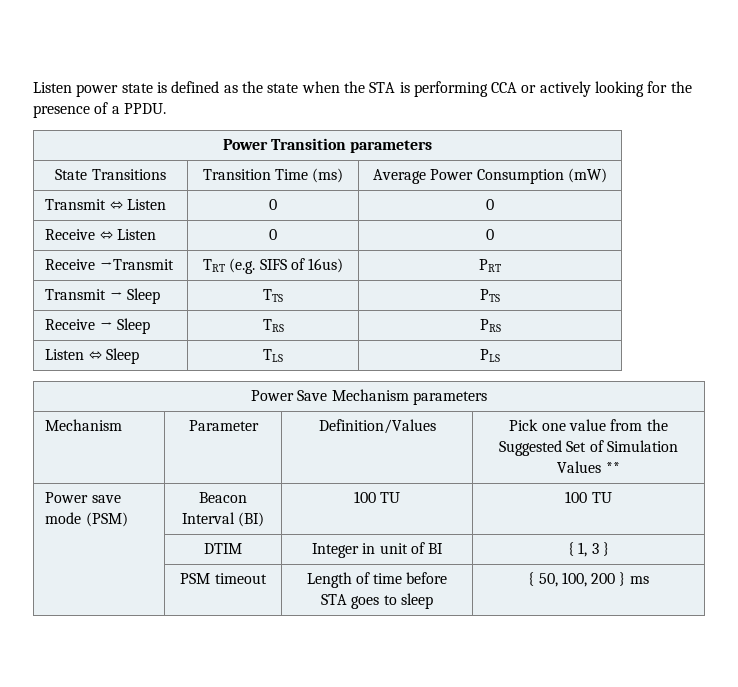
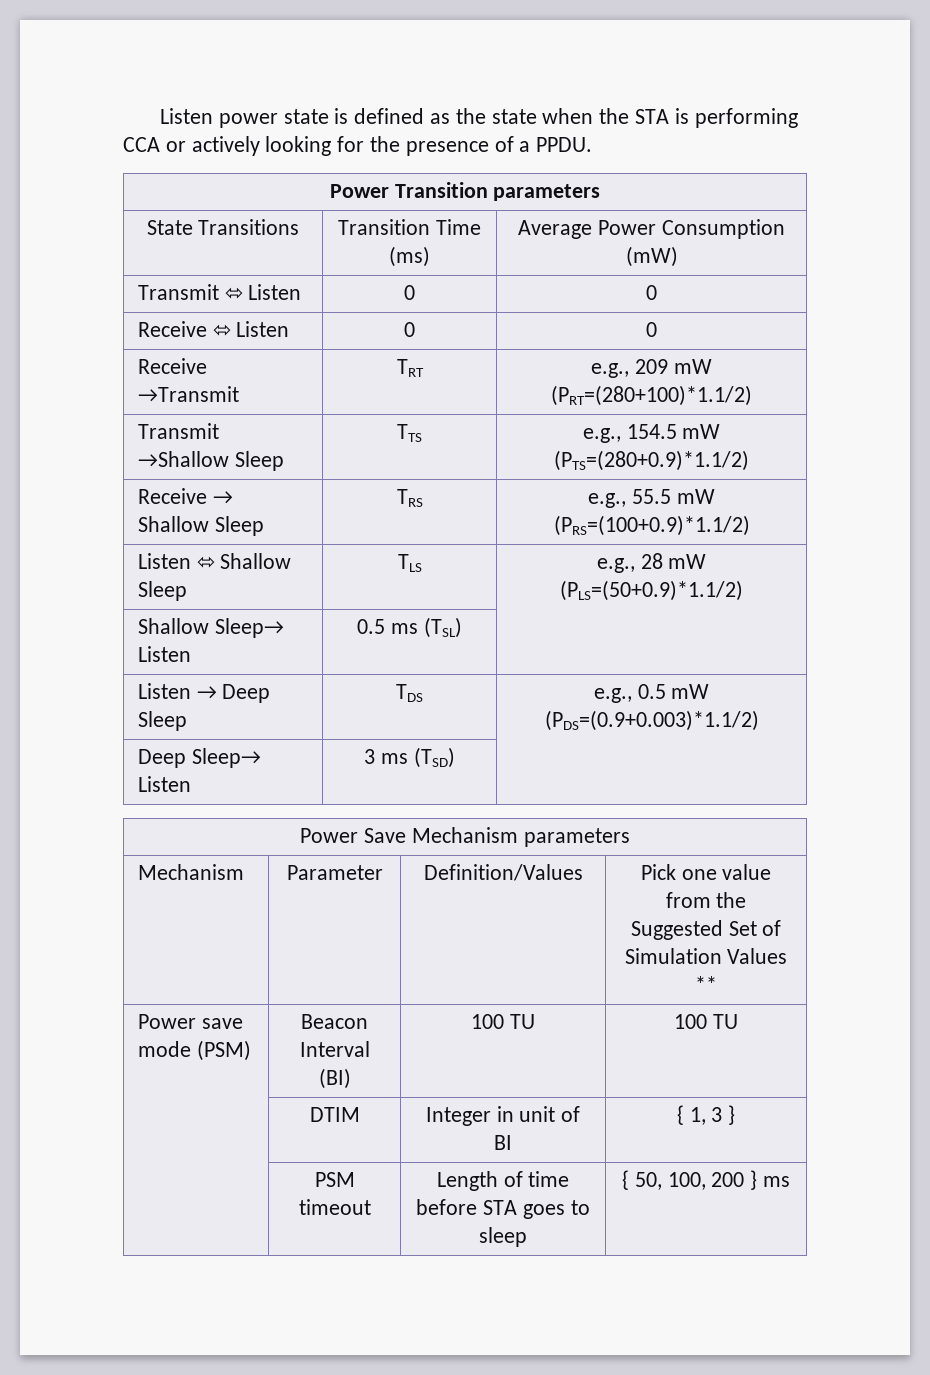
[229,258,344,274] [479,259,501,272] [45,289,123,300] (e.g. SIFS of 16us) | PRT // Transmit → -> [591,359,712,378] [551,385,752,406] [137,423,219,439] [137,451,229,467] | e.g., 209 mW (PRT=(280+100)*1.1/2) // Transmit →Shallow
[480,289,500,302] PTS -> [582,424,721,443] [554,450,749,471] e.g., 154.5 mW (PTS=(280+0.9)*1.1/2)
(113, 326) none -> [137,516,209,532] Shallow
[479,319,501,332] PRS -> [588,489,715,508] [553,515,750,536] e.g., 55.5 mW (PRS=(100+0.9)*1.1/2)
(102, 355) none -> [220,553,292,569] Shallow
[480,349,500,362] PLS -> [596,553,707,573] [560,580,743,601] [137,618,284,638] [137,646,191,662] [357,617,462,638] [137,683,271,703] [137,711,187,731] [396,684,423,702] [593,684,710,703] [544,710,759,731] [137,748,261,768] [137,776,191,792] [364,747,455,768] e.g., 28 mW (PLS=(50+0.9)*1.1/2) // Shallow Sleep→ Listen | 0.5 ms (TSL) | // Listen → Deep Sleep | TDS | e.g., 0.5 mW (PDS=(0.9+0.003)*1.1/2) // Deep Sleep→ Listen | 3 ms (TSD) |

